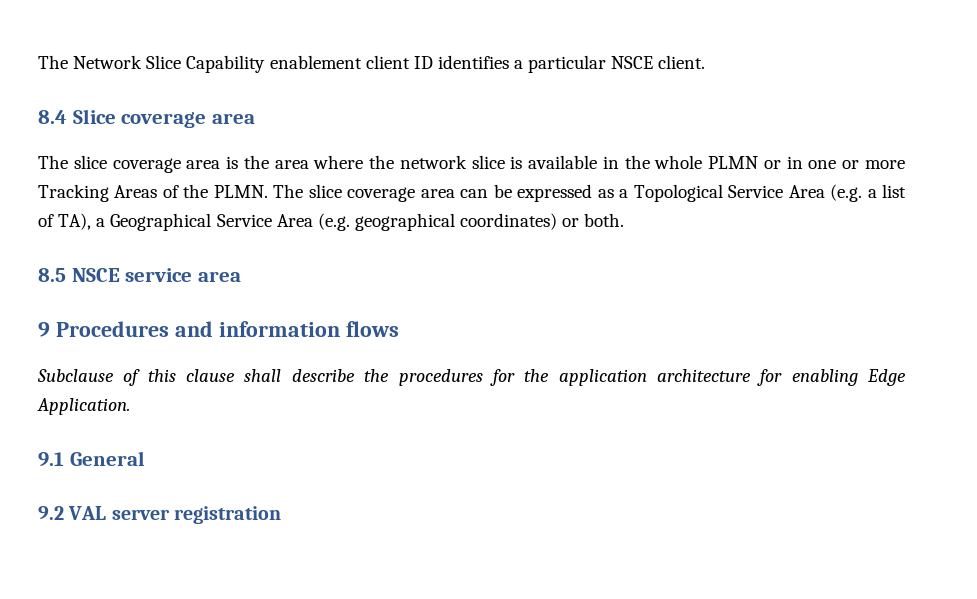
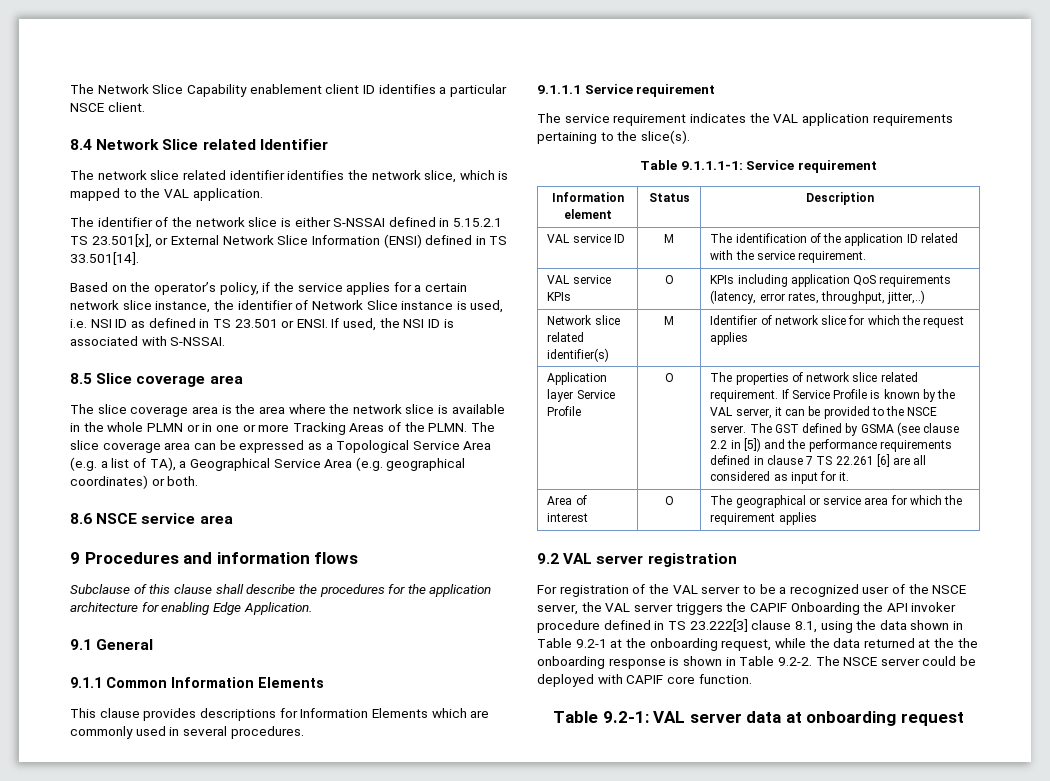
(67, 117) none -> [96,139,328,150] [70,170,509,183] [70,188,263,201] [70,217,503,227] [70,234,508,248] [70,252,139,265] [70,282,468,295] [70,300,504,313] [70,318,454,331] [70,336,226,346] [70,373,92,384] Network Slice related Identifier // The network slice related identifier identifies the network slice, which is mapped to the VAL application. // The identifier of the network slice is either S-NSSAI defined in 5.15.2.1 TS 23.501[x], or External Network Slice Information (ENSI) defined in TS 33.501[14]. // Based on the operator’s policy, if the service applies for a certain network slice instance, the identifier of Network Slice instance is used, i.e. NSI ID as defined in TS 23.501 or ENSI. If used, the NSI ID is associated with S-NSSAI. // 8.5
[38,268,66,282] 8.5 -> [70,513,92,524] 8.6
[38,506,282,524] 9.2 VAL server registration -> [70,677,324,688] [70,708,490,721] [70,726,304,739] [537,84,716,97] [537,113,953,126] [537,130,690,144] [640,160,877,173] [551,192,624,202] [563,209,612,219] [648,193,690,202] [806,192,874,205] [547,234,625,243] [664,234,674,243] [710,233,958,246] [710,250,867,263] [547,275,611,284] [547,292,572,301] [664,275,674,284] [710,274,952,287] [710,290,926,304] [547,315,620,325] [547,332,585,342] [547,348,610,362] [664,316,674,325] [710,315,965,328] [710,332,749,345] [547,372,608,385] [547,389,615,402] [547,406,582,416] [664,373,674,382] [710,372,918,385] [710,389,956,402] [710,406,938,419] [710,422,960,436] [710,438,952,452] [710,454,927,467] [710,471,850,484] [547,495,587,505] [547,513,589,522] [664,496,674,505] [710,495,963,508] [710,512,817,525] [537,553,737,567] [537,584,967,597] [537,602,957,615] [537,619,964,633] [537,638,978,651] [537,656,977,669] [537,674,752,687] [552,711,965,726] 9.1.1 Common Information Elements // This clause provides descriptions for Information Elements which are commonly used in several procedures. // 9.1.1.1 Service requirement // The service requirement indicates the VAL application requirements pertaining to the slice(s). // Table 9.1.1.1-1: Service requirement // Information element | Status | Description // VAL service ID | M | The identification of the application ID related with the service requirement. // VAL service KPIs | O | KPIs including application QoS requirements (latency, error rates, throughput, jitter,..) // Network slice related identifier(s) | M | Identifier of network slice for which the request applies // Application layer Service Profile | O | The properties of network slice related requirement. If Service Profile is known by the VAL server, it can be provided to the NSCE server. The GST defined by GSMA (see clause 2.2 in [5]) and the performance requirements defined in clause 7 TS 22.261 [6] are all considered as input for it. // Area of interest | O | The geographical or service area for which the requirement applies // 9.2 VAL server registration // For registration of the VAL server to be a recognized user of the NSCE server, the VAL server triggers the CAPIF Onboarding the API invoker procedure defined in TS 23.222[3] clause 8.1, using the data shown in Table 9.2-1 at the onboarding request, while the data returned at the the onboarding response is shown in Table 9.2-2. The NSCE server could be deployed with CAPIF core function. // Table 9.2-1: VAL server data at onboarding request

